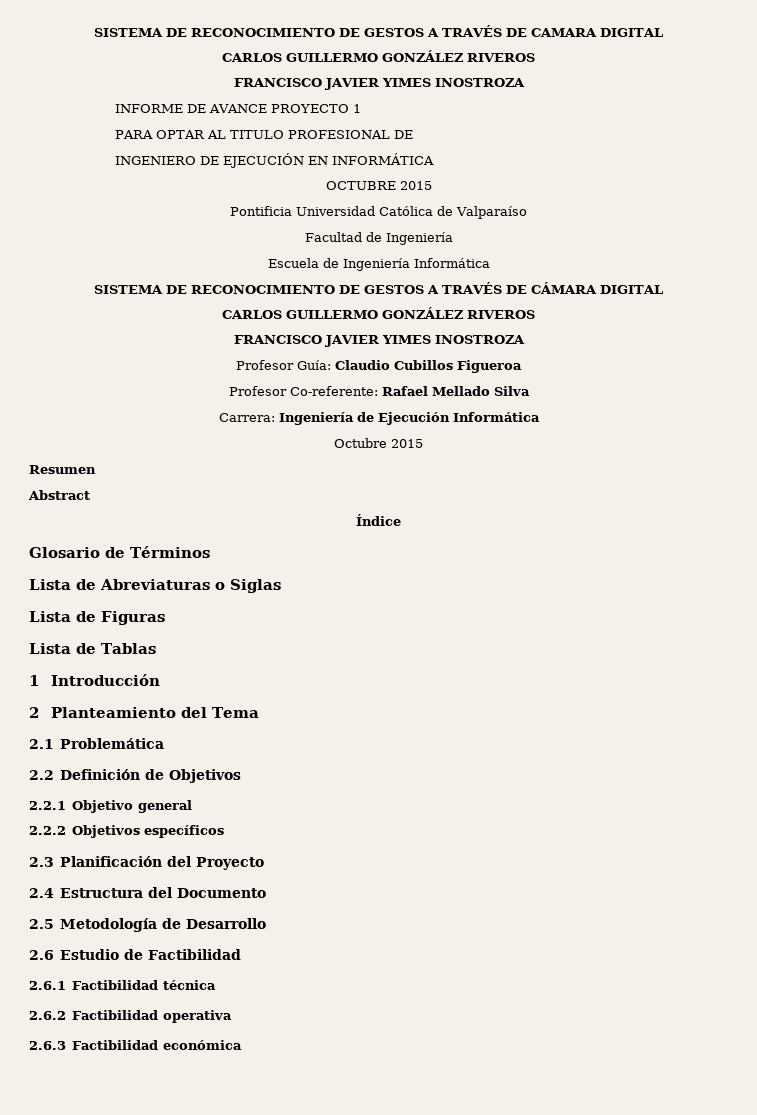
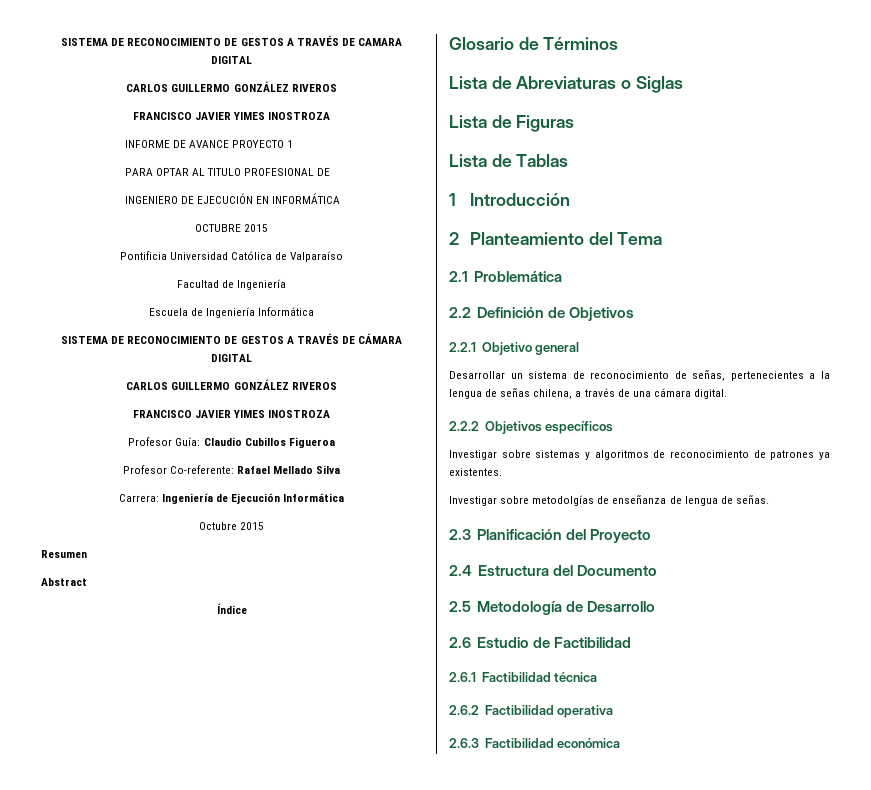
[29,825,225,838] 2.2.2 Objetivos específicos -> [449,370,830,381] [449,388,727,399] [449,421,614,434] [449,450,830,460] [449,468,502,476] [449,495,769,506] Desarrollar un sistema de reconocimiento de señas, pertenecientes a la lengua de señas chilena, a través de una cámara digital. // 2.2.2 Objetivos específicos // Investigar sobre sistemas y algoritmos de reconocimiento de patrones ya existentes. // Investigar sobre metodolgías de enseñanza de lengua de señas.

